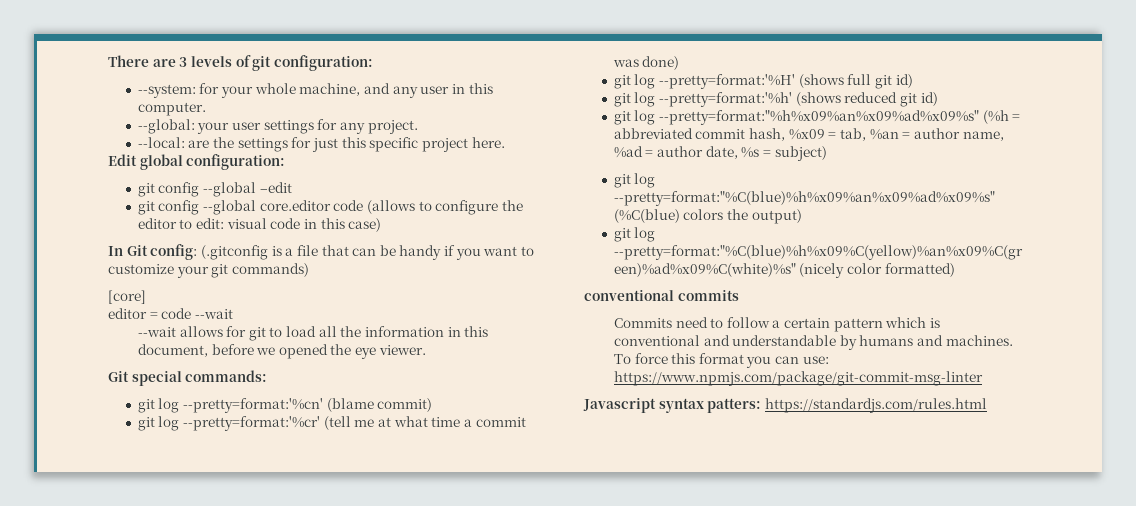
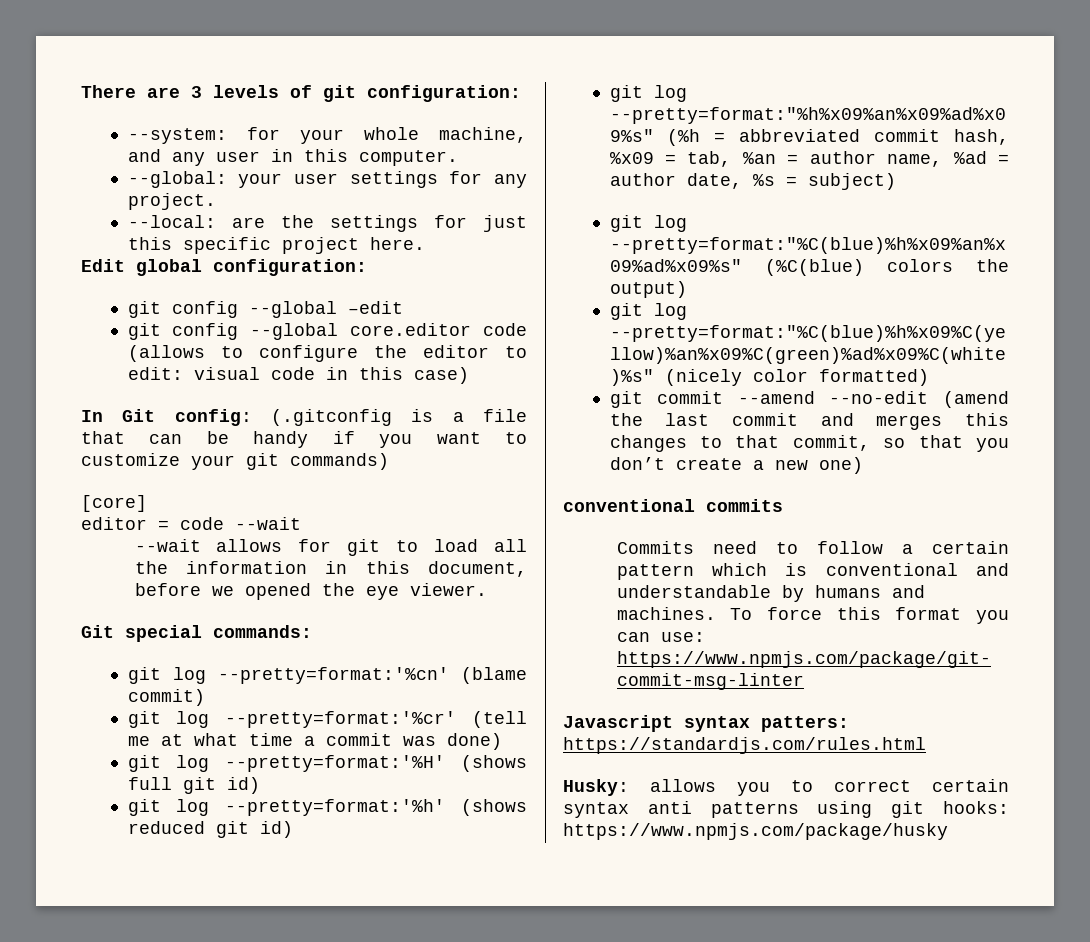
(955, 270) none -> [609,391,1009,408] [609,413,1009,430] [609,435,1009,452] [609,457,863,474] // git commit --amend --no-edit (amend the last commit and merges this changes to that commit, so that you don’t create a new one)
(987, 405) none -> [563,779,1009,796] [563,801,1009,818] [563,823,948,840] // Husky: allows you to correct certain syntax anti patterns using git hooks: https://www.npmjs.com/package/husky

